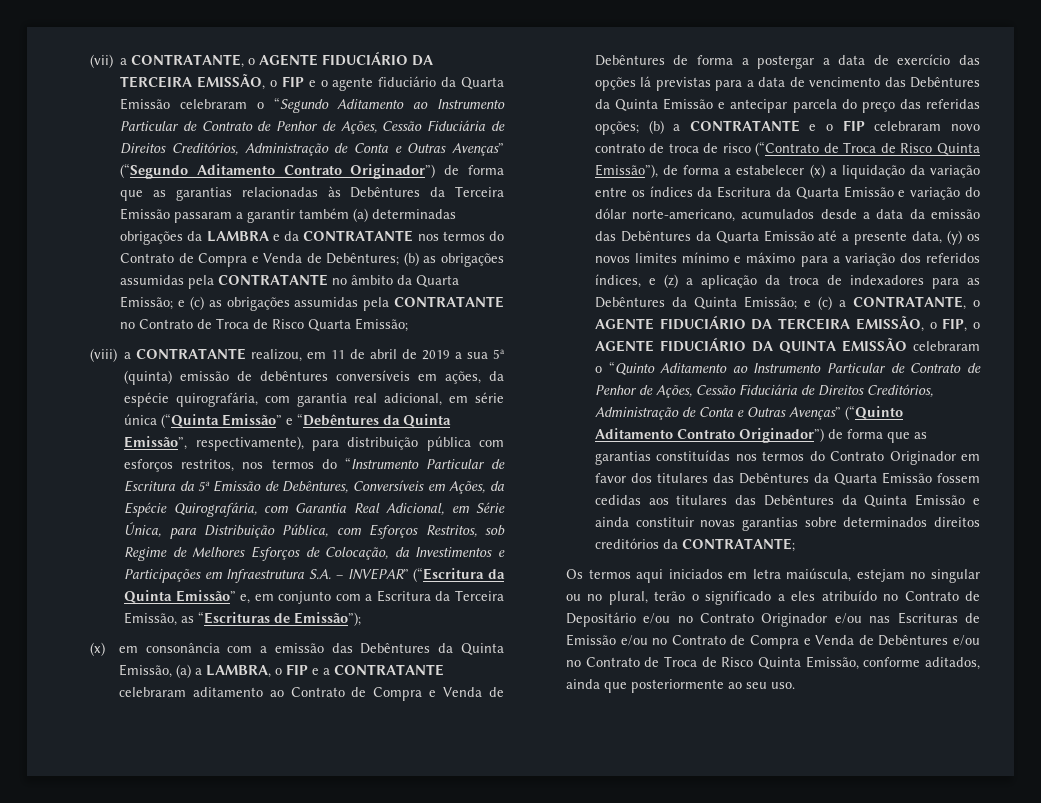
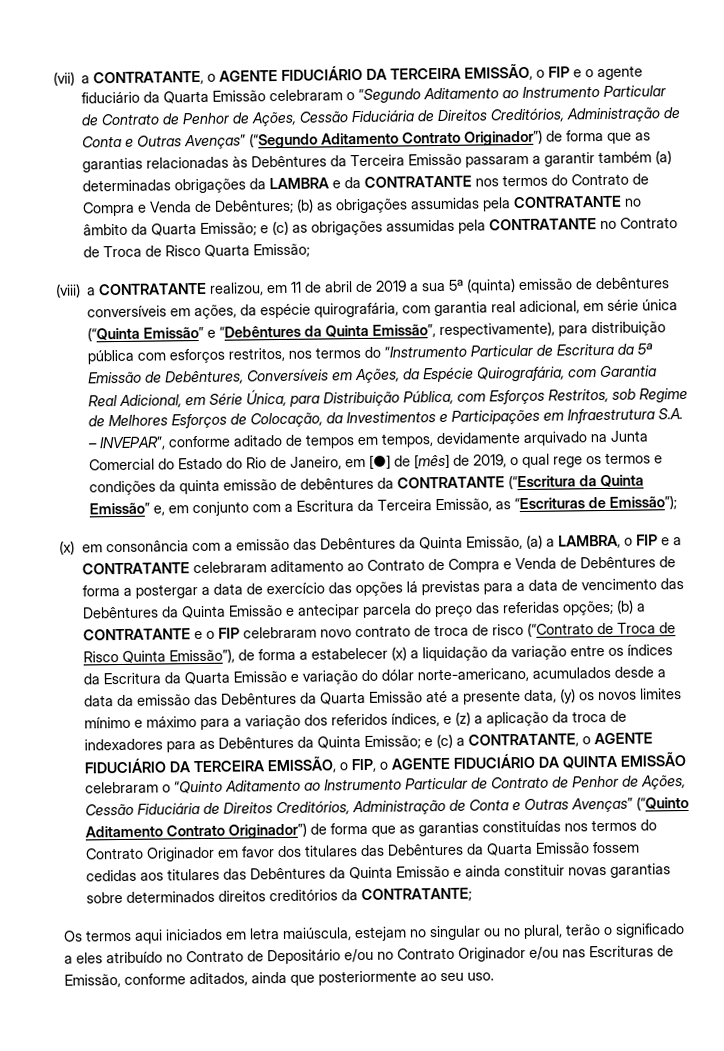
[347,568,409,580] INVEPAR” -> [98,430,648,451] [88,452,663,471] [88,476,505,496] INVEPAR”, conforme aditado de tempos em tempos, devidamente arquivado na Junta Comercial do Estado do Rio de Janeiro, em [●] de [mês] de 2019, o qual rege os termos e condições da quinta emissão de debêntures da CONTRATANTE
[565,634,980,649] [565,656,801,669] Emissão e/ou no Contrato de Compra e Venda de Debêntures e/ou no Contrato de Troca de Risco Quinta -> (674, 951) none

